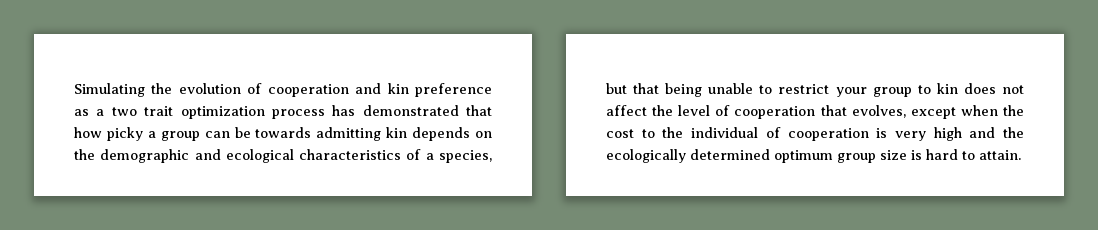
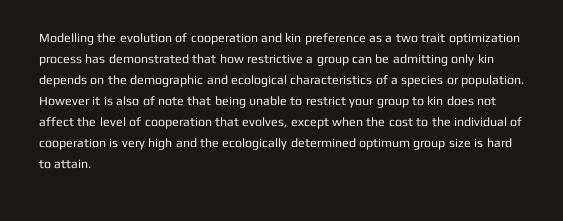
[74,83,145,97] Simulating -> [39,33,94,45] Modelling
[106,127,143,141] picky -> [246,54,303,64] restrictive
[255,127,382,141] towards admitting -> [392,54,475,66] admitting only
[438,150,492,163] [606,83,627,94] species, but -> [401,75,525,87] [39,96,184,106] species or population. However it is also of note

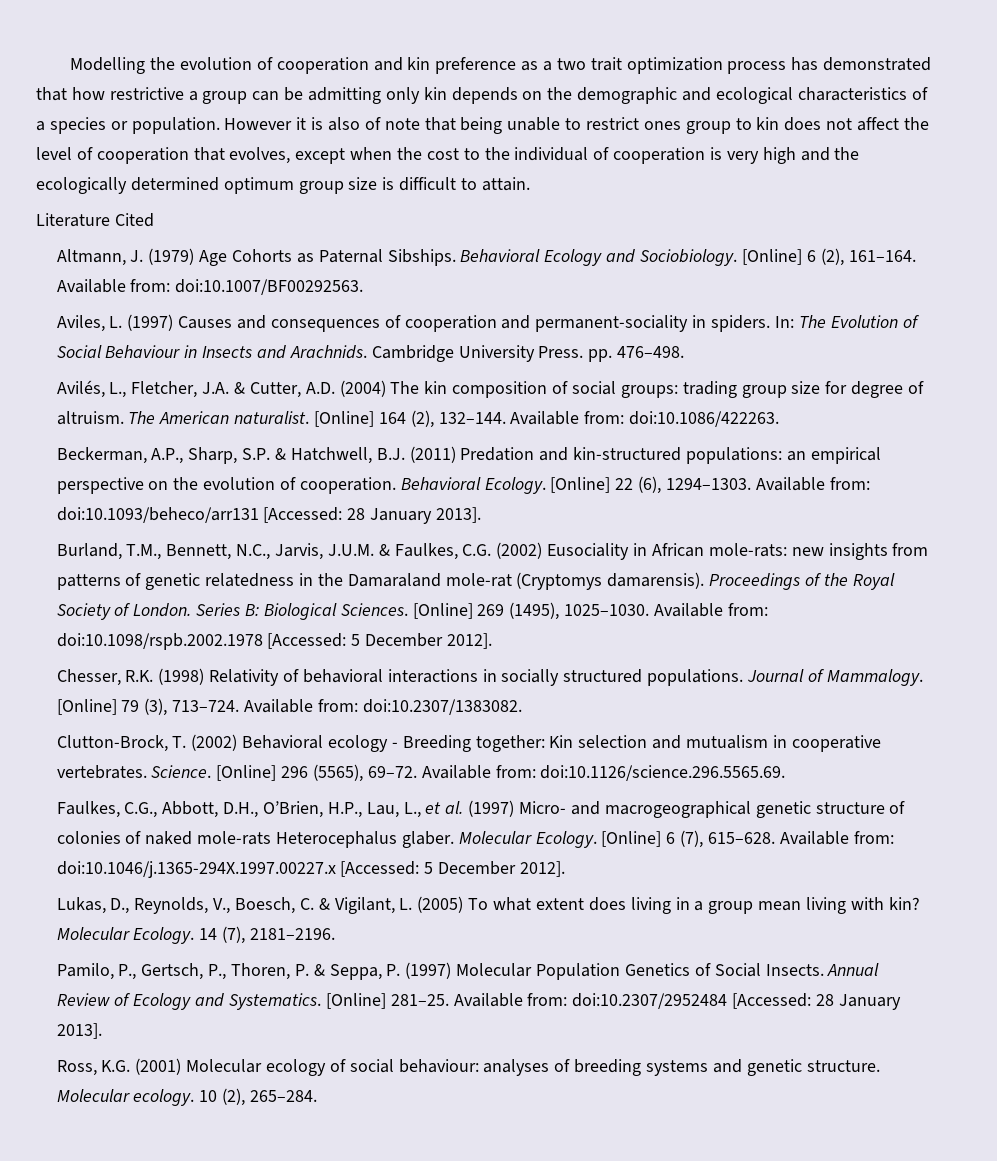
[349,98,375,108] your -> [643,121,681,130] ones
[486,138,512,148] hard -> [399,177,457,191] difficult
(92, 164) none -> [36,213,154,227] [56,248,916,266] [56,279,364,295] [56,314,920,332] [56,345,685,362] [56,380,924,398] [56,410,780,428] [56,446,881,464] [56,476,870,494] [56,507,482,524] [56,542,929,560] [56,572,895,590] [56,602,768,620] [56,633,493,650] [56,668,923,686] [56,698,522,716] [56,734,881,752] [56,764,786,782] [56,800,906,818] [56,830,894,848] [56,861,566,878] [56,896,920,914] [56,926,336,944] [56,962,880,980] [56,993,901,1010] [56,1023,102,1039] [56,1058,880,1076] [56,1088,318,1106] // Literature Cited // Altmann, J. (1979) Age Cohorts as Paternal Sibships. Behavioral Ecology and Sociobiology. [Online] 6 (2), 161–164. Available from: doi:10.1007/BF00292563. // Aviles, L. (1997) Causes and consequences of cooperation and permanent-sociality in spiders. In: The Evolution of Social Behaviour in Insects and Arachnids. Cambridge University Press. pp. 476–498. // Avilés, L., Fletcher, J.A. & Cutter, A.D. (2004) The kin composition of social groups: trading group size for degree of altruism. The American naturalist. [Online] 164 (2), 132–144. Available from: doi:10.1086/422263. // Beckerman, A.P., Sharp, S.P. & Hatchwell, B.J. (2011) Predation and kin-structured populations: an empirical perspective on the evolution of cooperation. Behavioral Ecology. [Online] 22 (6), 1294–1303. Available from: doi:10.1093/beheco/arr131 [Accessed: 28 January 2013]. // Burland, T.M., Bennett, N.C., Jarvis, J.U.M. & Faulkes, C.G. (2002) Eusociality in African mole-rats: new insights from patterns of genetic relatedness in the Damaraland mole-rat (Cryptomys damarensis). Proceedings of the Royal Society of London. Series B: Biological Sciences. [Online] 269 (1495), 1025–1030. Available from: doi:10.1098/rspb.2002.1978 [Accessed: 5 December 2012]. // Chesser, R.K. (1998) Relativity of behavioral interactions in socially structured populations. Journal of Mammalogy. [Online] 79 (3), 713–724. Available from: doi:10.2307/1383082. // Clutton-Brock, T. (2002) Behavioral ecology - Breeding together: Kin selection and mutualism in cooperative vertebrates. Science. [Online] 296 (5565), 69–72. Available from: doi:10.1126/science.296.5565.69. // Faulkes, C.G., Abbott, D.H., O’Brien, H.P., Lau, L., et al. (1997) Micro- and macrogeographical genetic structure of colonies of naked mole-rats Heterocephalus glaber. Molecular Ecology. [Online] 6 (7), 615–628. Available from: doi:10.1046/j.1365-294X.1997.00227.x [Accessed: 5 December 2012]. // Lukas, D., Reynolds, V., Boesch, C. & Vigilant, L. (2005) To what extent does living in a group mean living with kin? Molecular Ecology. 14 (7), 2181–2196. // Pamilo, P., Gertsch, P., Thoren, P. & Seppa, P. (1997) Molecular Population Genetics of Social Insects. Annual Review of Ecology and Systematics. [Online] 281–25. Available from: doi:10.2307/2952484 [Accessed: 28 January 2013]. // Ross, K.G. (2001) Molecular ecology of social behaviour: analyses of breeding systems and genetic structure. Molecular ecology. 10 (2), 265–284.

